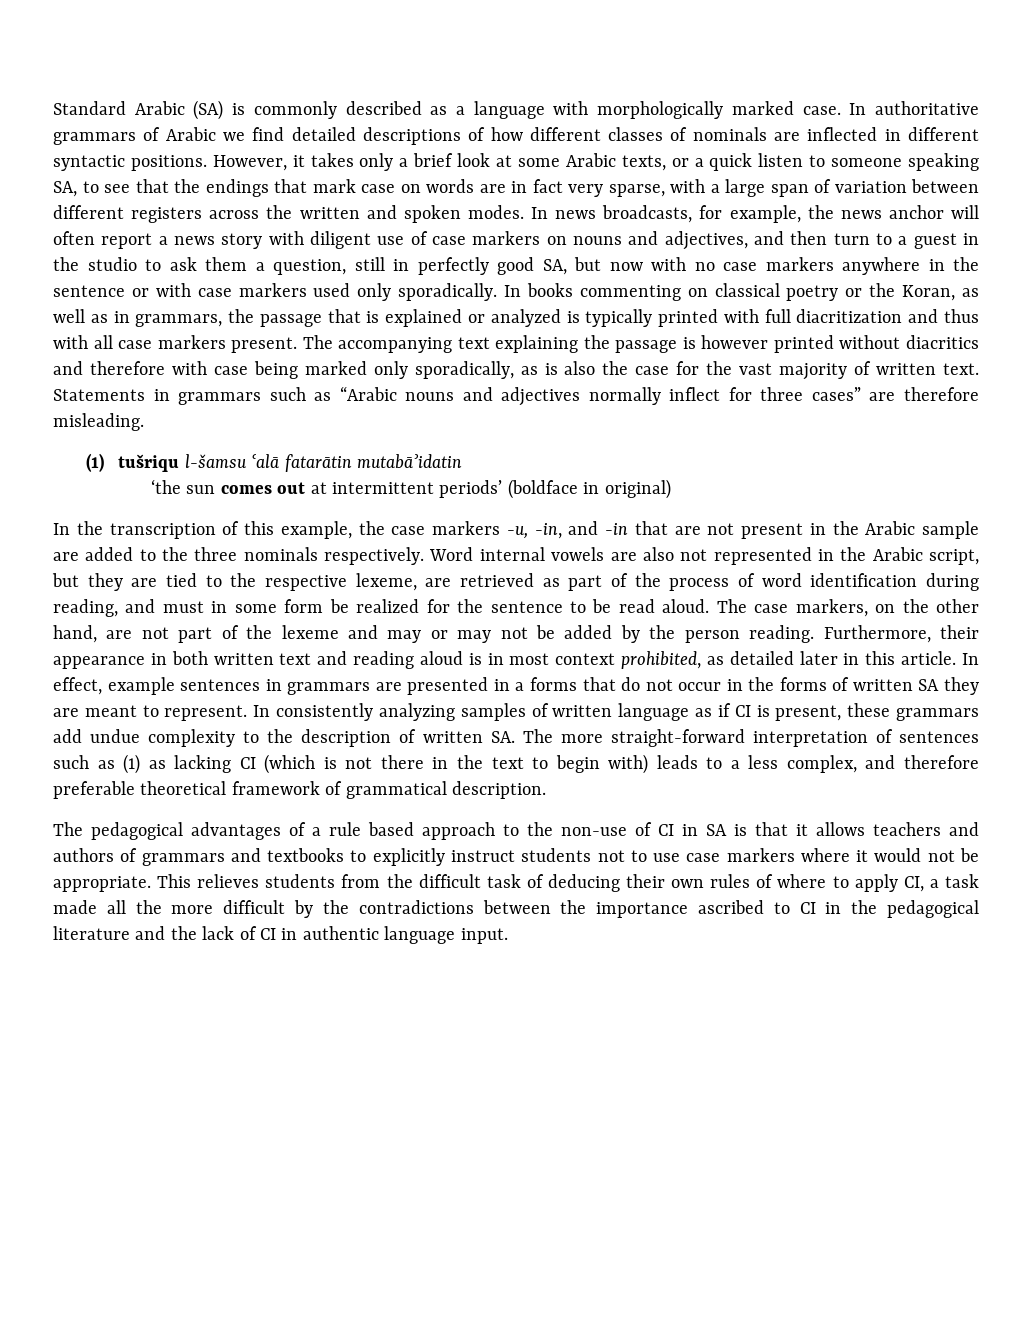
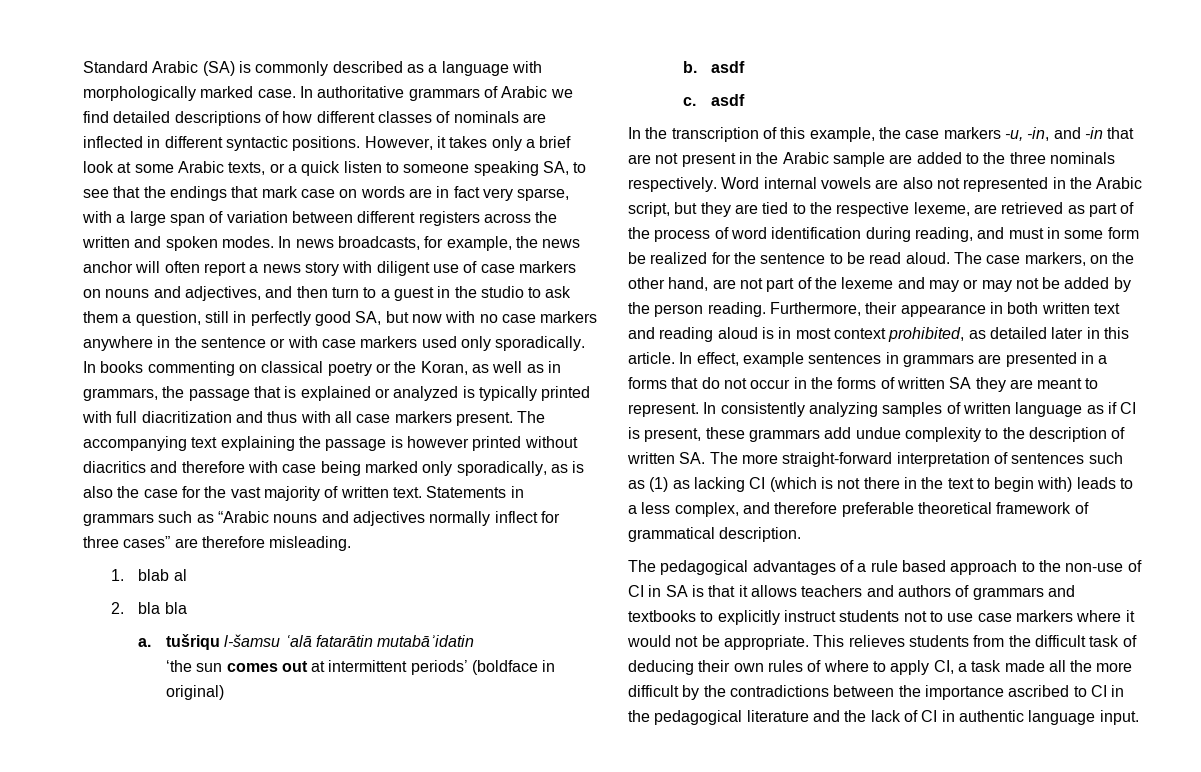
[85,453,104,472] (1) -> [110,569,187,581] [110,602,187,614] [138,638,152,647] 1. blab al // 2. bla bla // a.
(671, 489) none -> [683,61,745,73] [683,94,745,106] // b. asdf // c. asdf

